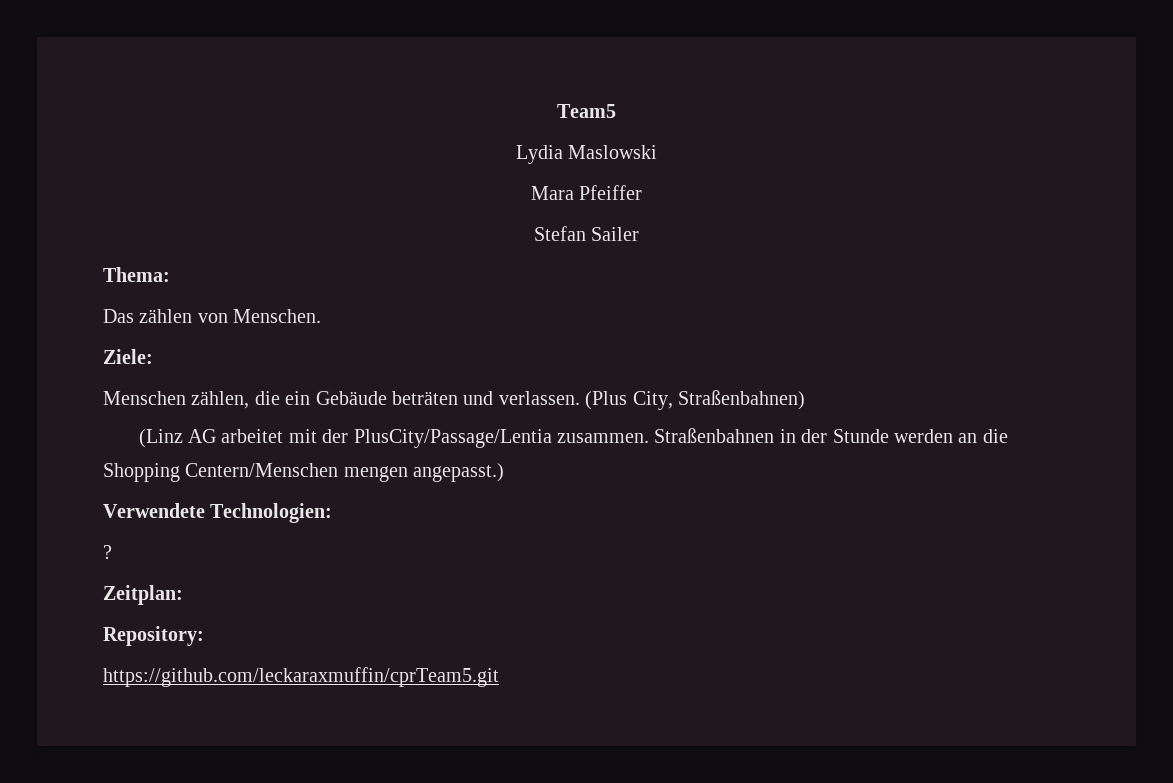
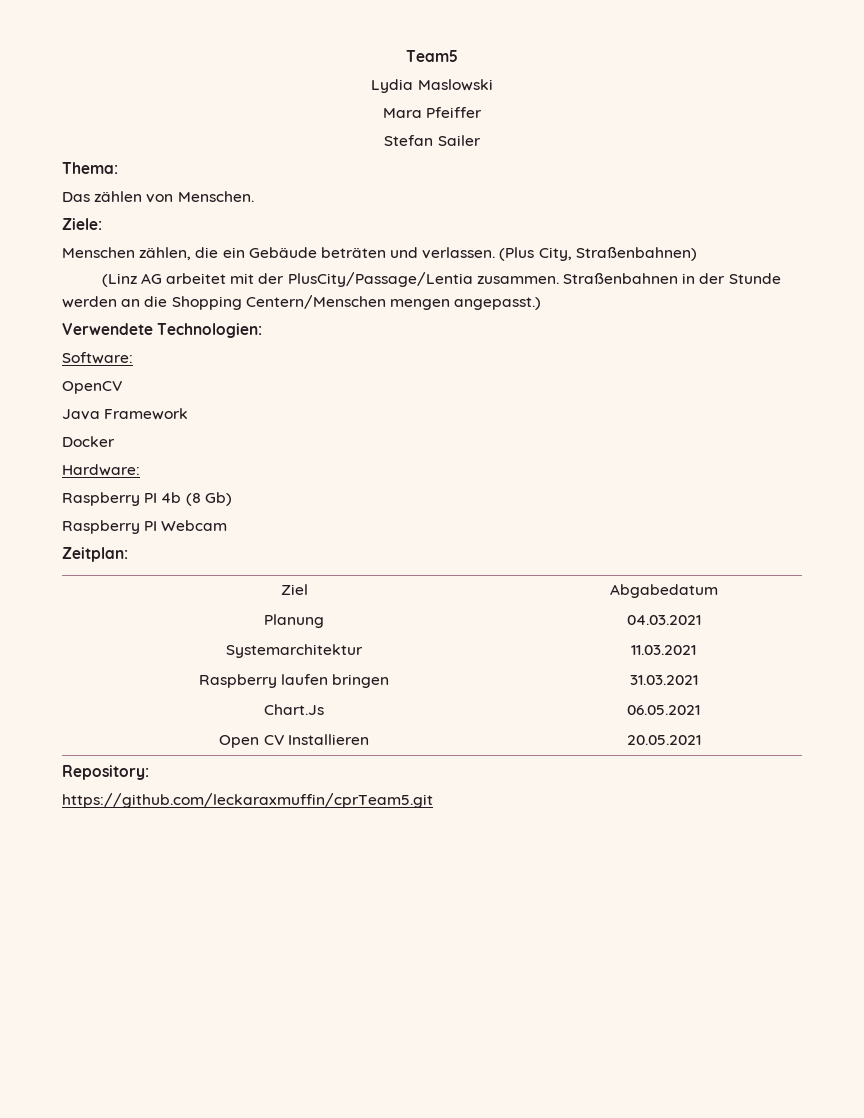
[103,545,112,559] [103,585,183,605] ? // Zeitplan: -> [62,352,133,364] [62,381,122,394] [62,408,189,420] [62,436,115,447] [62,464,140,476] [62,492,232,506] [62,520,228,534] [62,547,128,562] [280,584,308,595] [609,584,718,598] [264,614,324,628] [626,615,701,625] [226,644,363,658] [631,645,696,655] [198,674,390,688] [629,675,698,685] [264,704,324,715] [627,705,700,715] [219,734,369,748] [626,735,701,745] Software: // OpenCV // Java Framework // Docker // Hardware: // Raspberry PI 4b (8 Gb) // Raspberry PI Webcam // Zeitplan: // Ziel | Abgabedatum // Planung | 04.03.2021 // Systemarchitektur | 11.03.2021 // Raspberry laufen bringen | 31.03.2021 // Chart.Js | 06.05.2021 // Open CV Installieren | 20.05.2021

